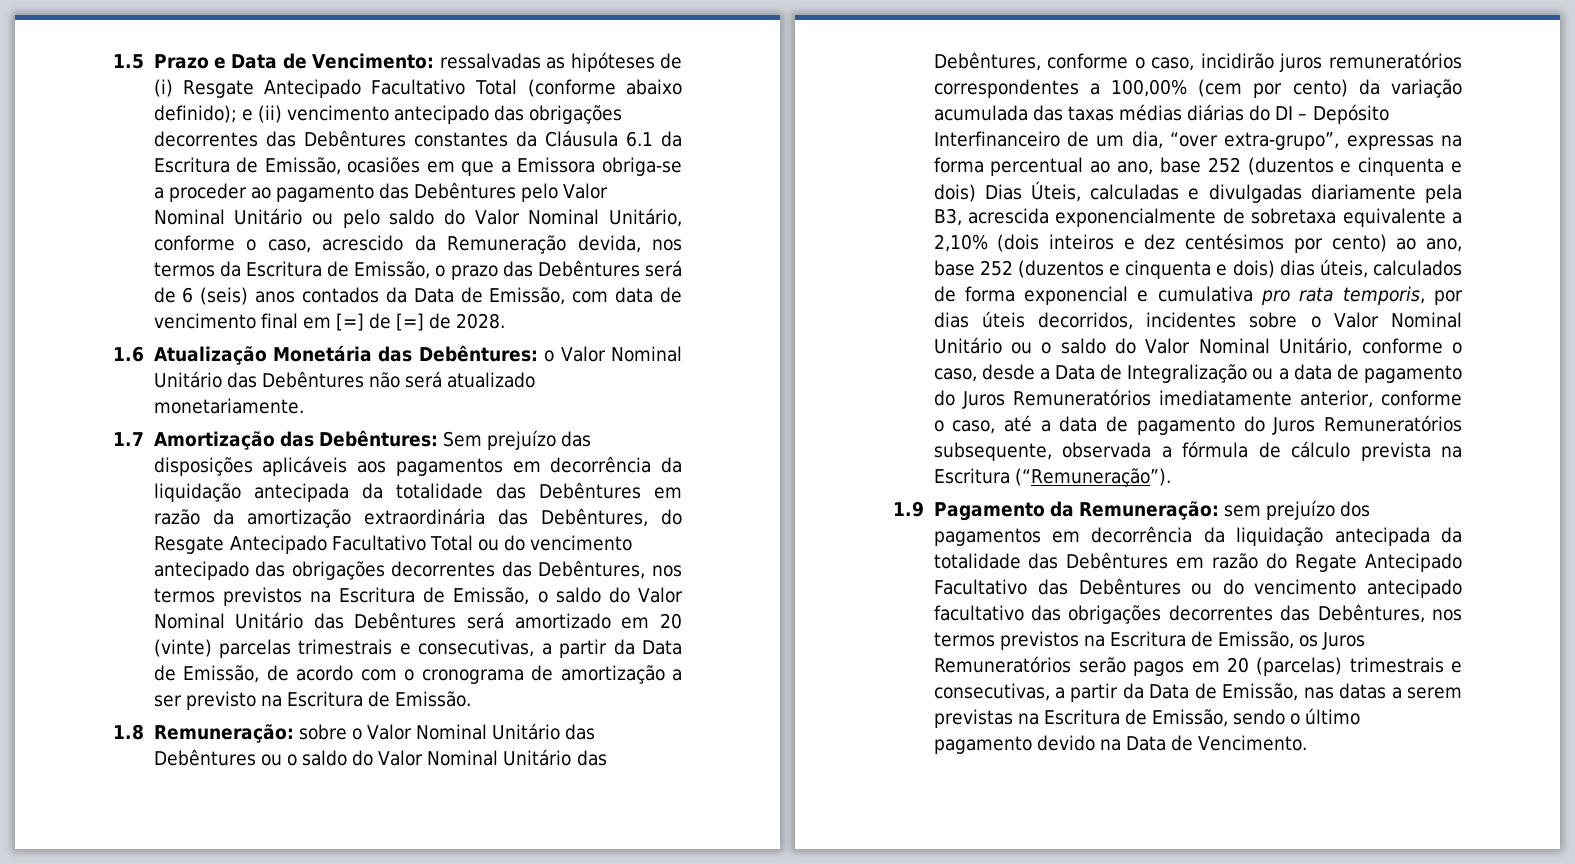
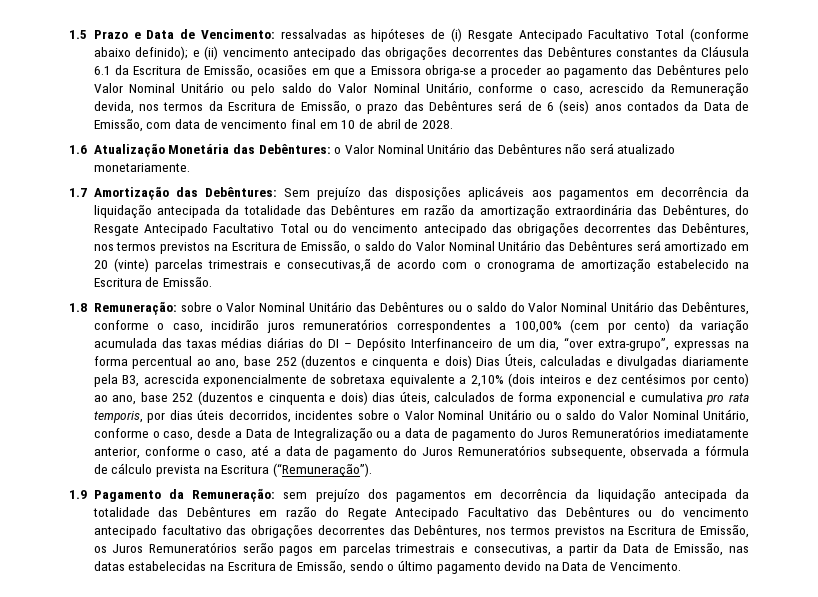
[335,313,425,331] [=] de [=] -> [341,119,401,129] 10 de abril
[418,639,682,658] [153,665,259,683] consecutivas, a partir da Data de Emissão, -> [287,258,372,272] consecutivas,ã
[672,669,682,681] [153,691,256,710] a ser previsto -> [656,259,729,269] estabelecido
[1226,657,1343,676] 20 (parcelas) -> [342,543,391,556] parcelas
[1391,687,1462,699] [933,709,1013,728] a serem previstas -> [128,561,207,571] estabelecidas

